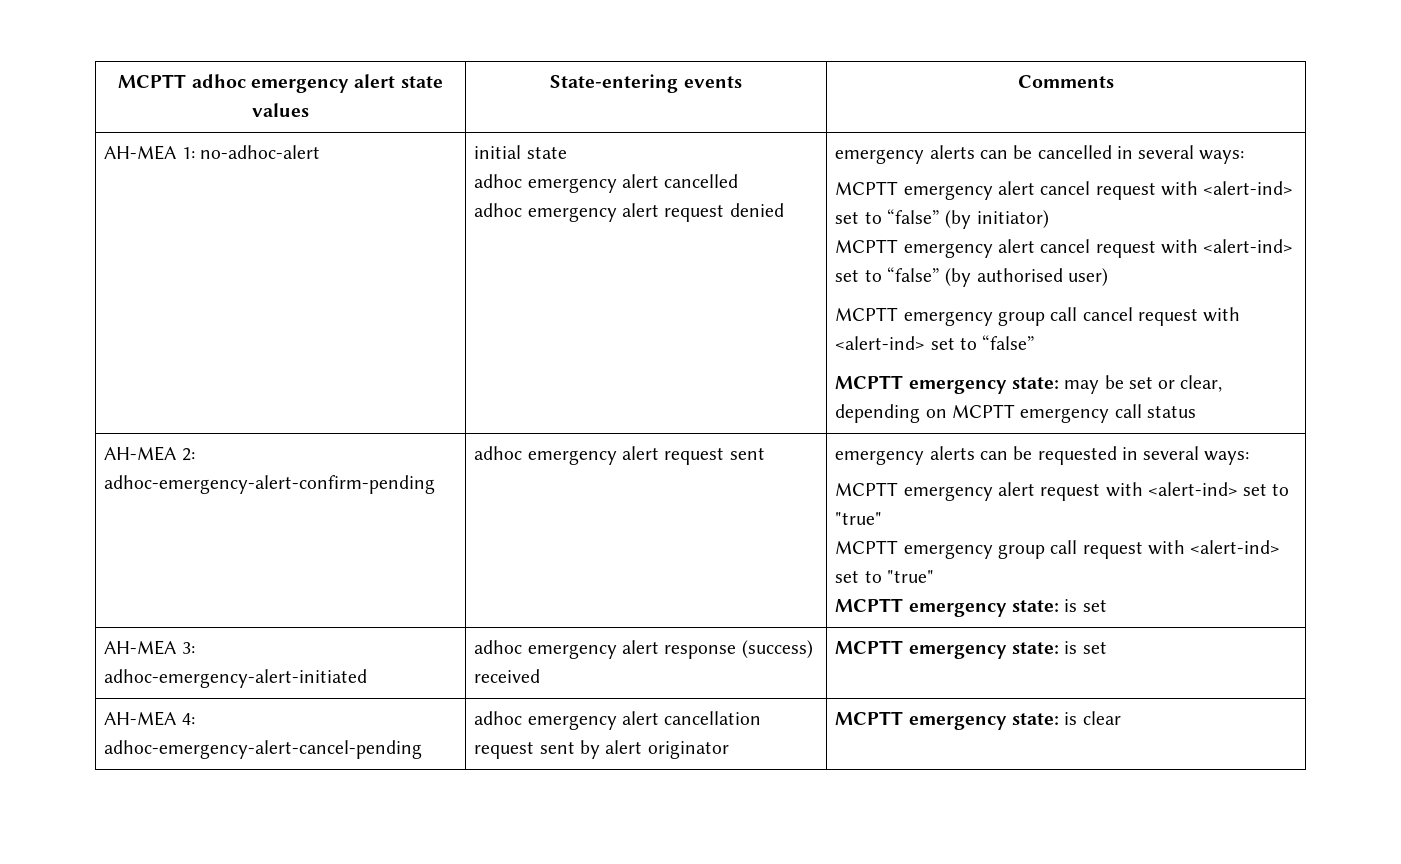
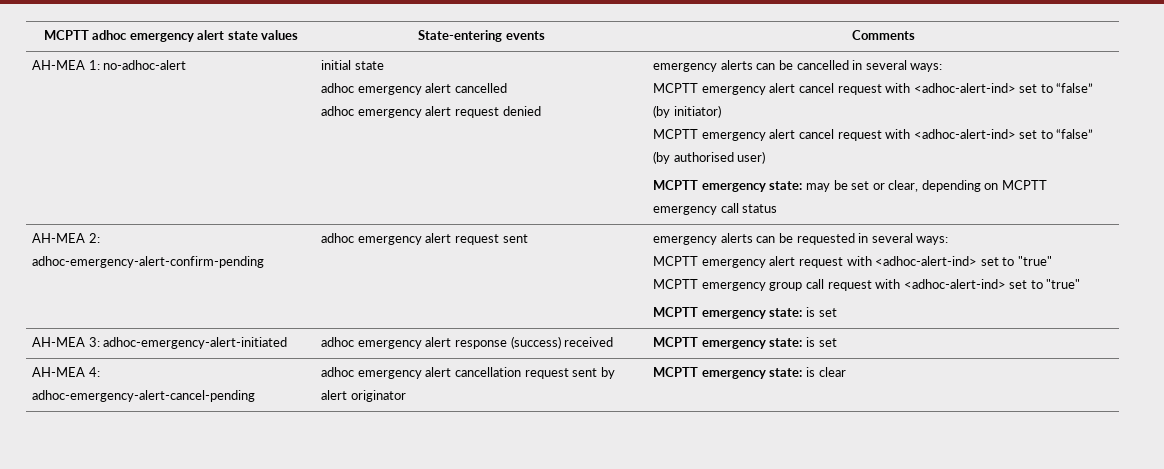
[1203,181,1294,195] <alert-ind> -> [913,83,1016,93] <adhoc-alert-ind>
[1203,239,1294,253] <alert-ind> -> [913,129,1016,139] <adhoc-alert-ind>
[835,307,1241,326] [835,335,1036,350] // MCPTT emergency group call cancel request with <alert-ind> set to “false” -> (766, 157) none
[1147,482,1238,496] <alert-ind> -> [875,256,978,266] <adhoc-alert-ind>
[1190,540,1281,554] <alert-ind> -> [903,279,1006,289] <adhoc-alert-ind>

